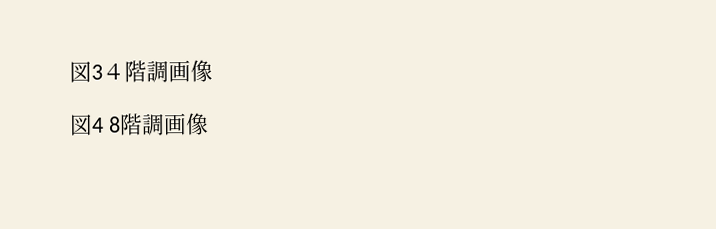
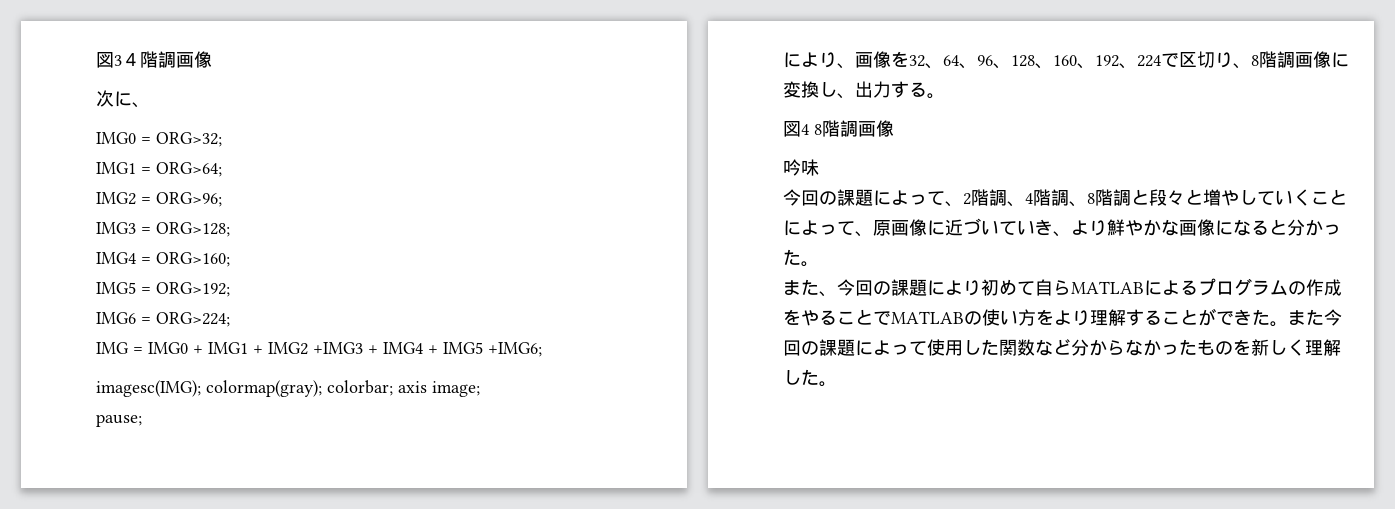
(213, 71) none -> [96,90,150,108] [96,132,222,147] [96,162,222,177] [96,192,222,207] [96,222,230,237] [96,252,230,267] [96,282,230,297] [96,312,230,327] [96,342,542,357] [96,380,480,397] [96,414,142,427] [783,51,1349,69] [783,81,945,99] // 次に、 // IMG0 = ORG>32; // IMG1 = ORG>64; // IMG2 = ORG>96; // IMG3 = ORG>128; // IMG4 = ORG>160; // IMG5 = ORG>192; // IMG6 = ORG>224; // IMG = IMG0 + IMG1 + IMG2 +IMG3 + IMG4 + IMG5 +IMG6; // imagesc(IMG); colormap(gray); colorbar; axis image; // pause; // により、画像を32、64、96、128、160、192、224で区切り、8階調画像に変換し、出力する。
(209, 124) none -> [783,159,819,176] [783,189,1347,207] [783,218,1341,237] [783,249,819,267] [783,278,1342,297] [783,308,1342,327] [783,339,1341,356] [783,369,837,387] // 吟味 // 今回の課題によって、2階調、4階調、8階調と段々と増やしていくことによって、原画像に近づいていき、より鮮やかな画像になると分かった。 // また、今回の課題により初めて自らMATLABによるプログラムの作成をやることでMATLABの使い方をより理解することができた。また今回の課題によって使用した関数など分からなかったものを新しく理解した。

